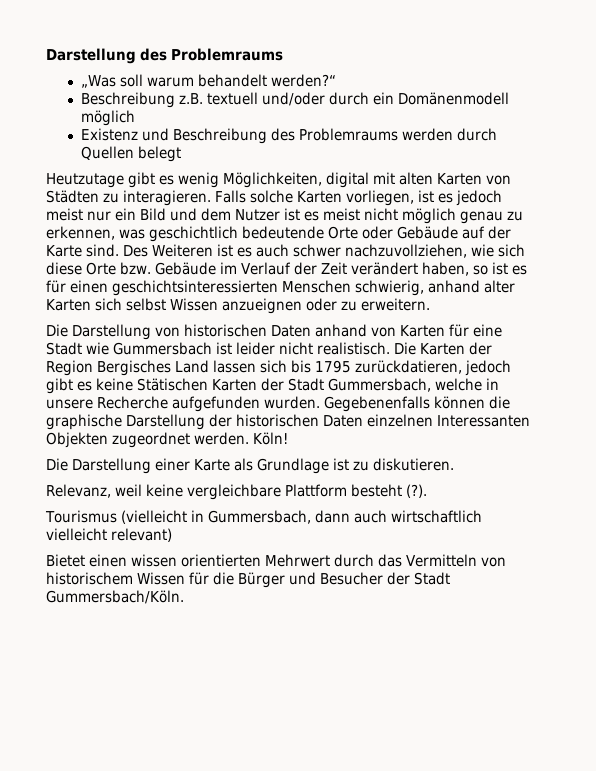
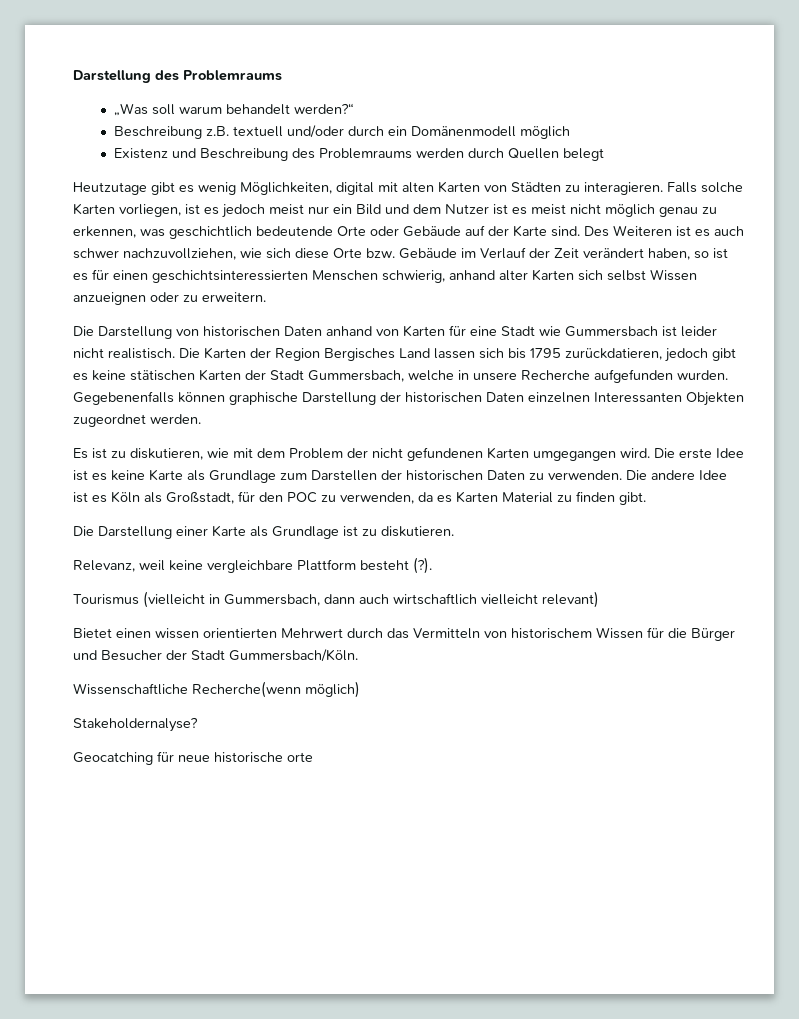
[137,378,208,391] Stätischen -> [130,370,195,381] stätischen
[489,396,510,409] die -> (225, 397) none
[253,432,288,445] Köln! -> [73,447,744,461] [73,469,727,483] [73,491,646,505] // Es ist zu diskutieren, wie mit dem Problem der nicht gefundenen Karten umgegangen wird. Die erste Idee ist es keine Karte als Grundlage zum Darstellen der historischen Daten zu verwenden. Die andere Idee ist es Köln als Großstadt, für den POC zu verwenden, da es Karten Material zu finden gibt.
(184, 597) none -> [73,681,360,698] [73,717,198,732] [73,751,313,765] // Wissenschaftliche Recherche(wenn möglich) // Stakeholdernalyse? // Geocatching für neue historische orte

